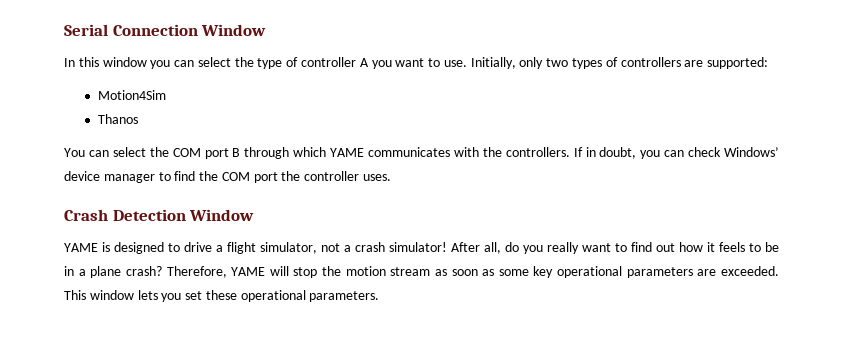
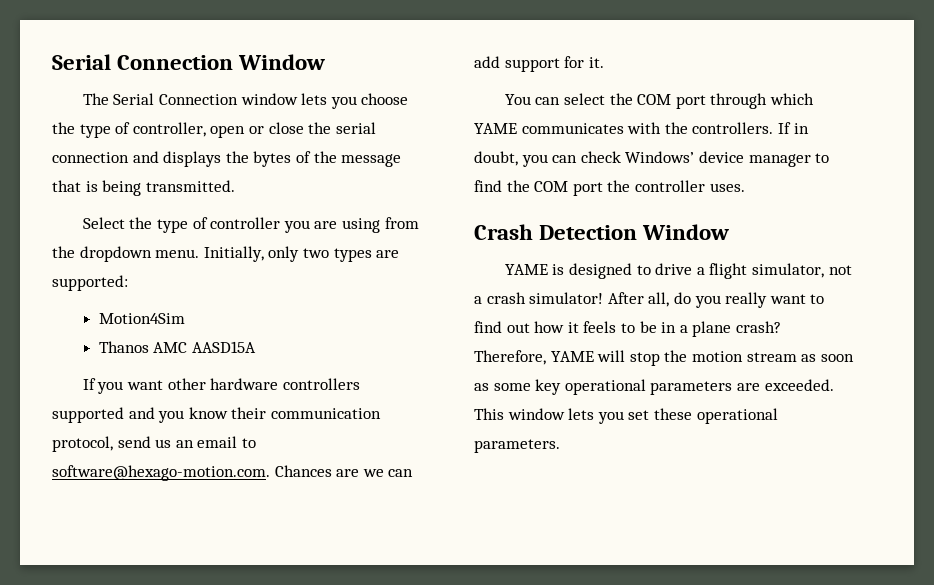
[64,57,467,69] In this window you can select the type of controller A you want to use. -> [82,93,409,109] [52,122,376,138] [52,151,402,167] [52,180,235,196] [82,217,419,233] [52,246,200,262] The Serial Connection window lets you choose the type of controller, open or close the serial connection and displays the bytes of the message that is being transmitted. // Select the type of controller you are using from the dropdown menu.
[605,57,681,67] of controllers -> (372, 255) none
(139, 119) none -> [153,341,257,353] [82,378,360,394] [52,407,381,423] [52,436,256,452] [52,465,414,481] [474,56,604,72] AMC AASD15A // If you want other hardware controllers supported and you know their communication protocol, send us an email to software@hexago-motion.com. Chances are we can add support for it.
[232,148,241,157] B -> (706, 102) none

